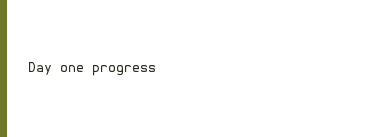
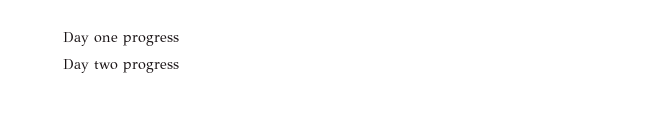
(156, 70) none -> [63,59,179,73] // Day two progress

